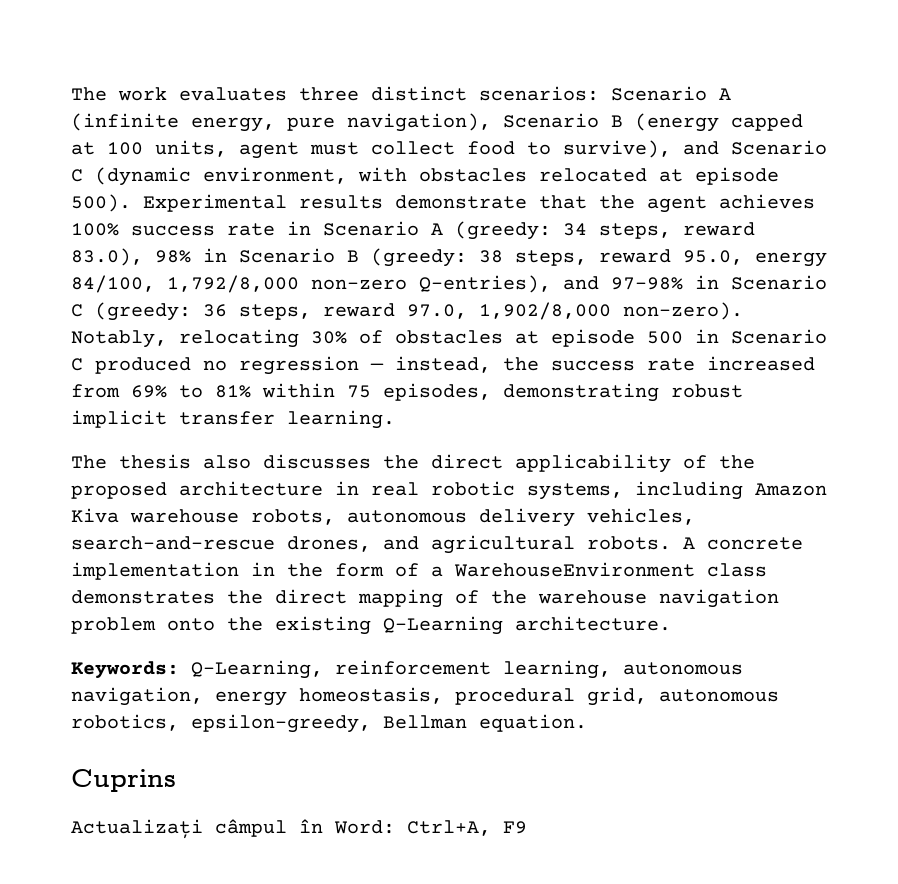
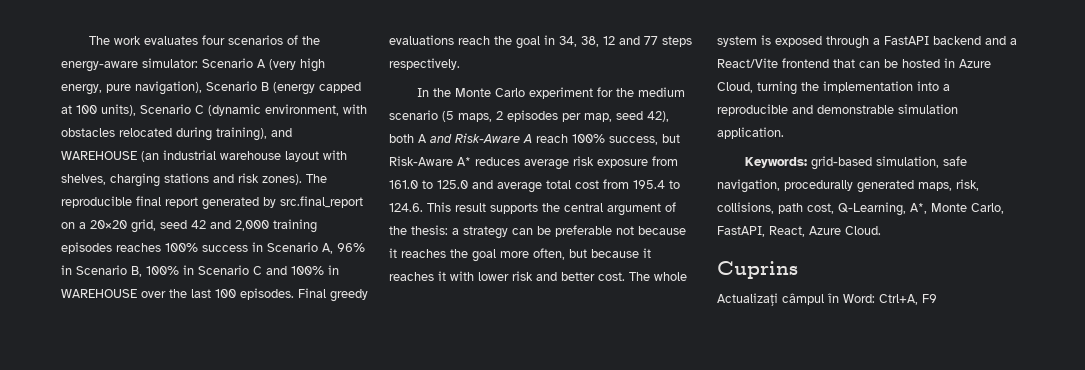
[299,86,731,101] [71,113,179,131] three distinct scenarios: Scenario A (infinite -> [201,35,320,45] [61,58,325,72] four scenarios of the energy-aware simulator: Scenario A (very high
[155,140,719,159] units, agent must collect food to survive), and -> [101,104,136,116] units),
[659,167,779,185] [71,194,815,213] at episode 500). Experimental results demonstrate that the agent achieves -> [176,127,292,141] [61,150,347,162] [61,173,327,187] [61,196,363,210] [61,219,317,233] [61,242,161,254] during training), and WAREHOUSE (an industrial warehouse layout with shelves, charging stations and risk zones). The reproducible final report generated by src.final_report on a 20×20 grid, seed 42 and 2,000 training episodes reaches
[227,221,755,240] [71,248,827,267] [71,275,827,293] [71,302,743,321] [71,329,827,348] [71,356,815,375] [71,383,743,402] [71,410,395,429] [71,454,755,473] [71,481,827,500] [71,508,695,527] [71,535,803,554] [71,562,767,580] [71,589,779,608] [71,616,671,635] [71,660,743,679] [71,687,779,706] [71,714,587,733] rate in Scenario A (greedy: 34 steps, reward 83.0), 98% in Scenario B (greedy: 38 steps, reward 95.0, energy 84/100, 1,792/8,000 non-zero Q-entries), and 97–98% in Scenario C (greedy: 36 steps, reward 97.0, 1,902/8,000 non-zero). Notably, relocating 30% of obstacles at episode 500 in Scenario C produced no regression — instead, the success rate increased from 69% to 81% within 75 episodes, demonstrating robust implicit transfer learning. // The thesis also discusses the direct applicability of the proposed architecture in real robotic systems, including Amazon Kiva warehouse robots, autonomous delivery vehicles, search-and-rescue drones, and agricultural robots. A concrete implementation in the form of a WarehouseEnvironment class demonstrates the direct mapping of the warehouse navigation problem onto the existing Q-Learning architecture. // Keywords: Q-Learning, reinforcement learning, autonomous navigation, energy homeostasis, procedural grid, autonomous robotics, epsilon-greedy, Bellman equation. -> [252,242,365,254] [61,265,339,277] [61,288,368,302] [389,35,692,49] [389,58,460,70] [416,87,685,99] [389,110,669,122] [389,133,680,145] [389,156,678,170] [389,179,680,193] [389,202,676,216] [389,225,686,239] [389,248,651,262] [389,271,687,281] [717,35,1017,49] [717,58,991,68] [717,81,950,95] [717,104,958,116] [717,127,784,139] [744,156,967,170] [717,179,979,193] [717,202,1004,216] [717,226,881,237] in Scenario A, 96% in Scenario B, 100% in Scenario C and 100% in WAREHOUSE over the last 100 episodes. Final greedy evaluations reach the goal in 34, 38, 12 and 77 steps respectively. // In the Monte Carlo experiment for the medium scenario (5 maps, 2 episodes per map, seed 42), both A and Risk-Aware A reach 100% success, but Risk-Aware A* reduces average risk exposure from 161.0 to 125.0 and average total cost from 195.4 to 124.6. This result supports the central argument of the thesis: a strategy can be preferable not because it reaches the goal more often, but because it reaches it with lower risk and better cost. The whole system is exposed through a FastAPI backend and a React/Vite frontend that can be hosted in Azure Cloud, turning the implementation into a reproducible and demonstrable simulation application. // Keywords: grid-based simulation, safe navigation, procedurally generated maps, risk, collisions, path cost, Q-Learning, A*, Monte Carlo, FastAPI, React, Azure Cloud.

